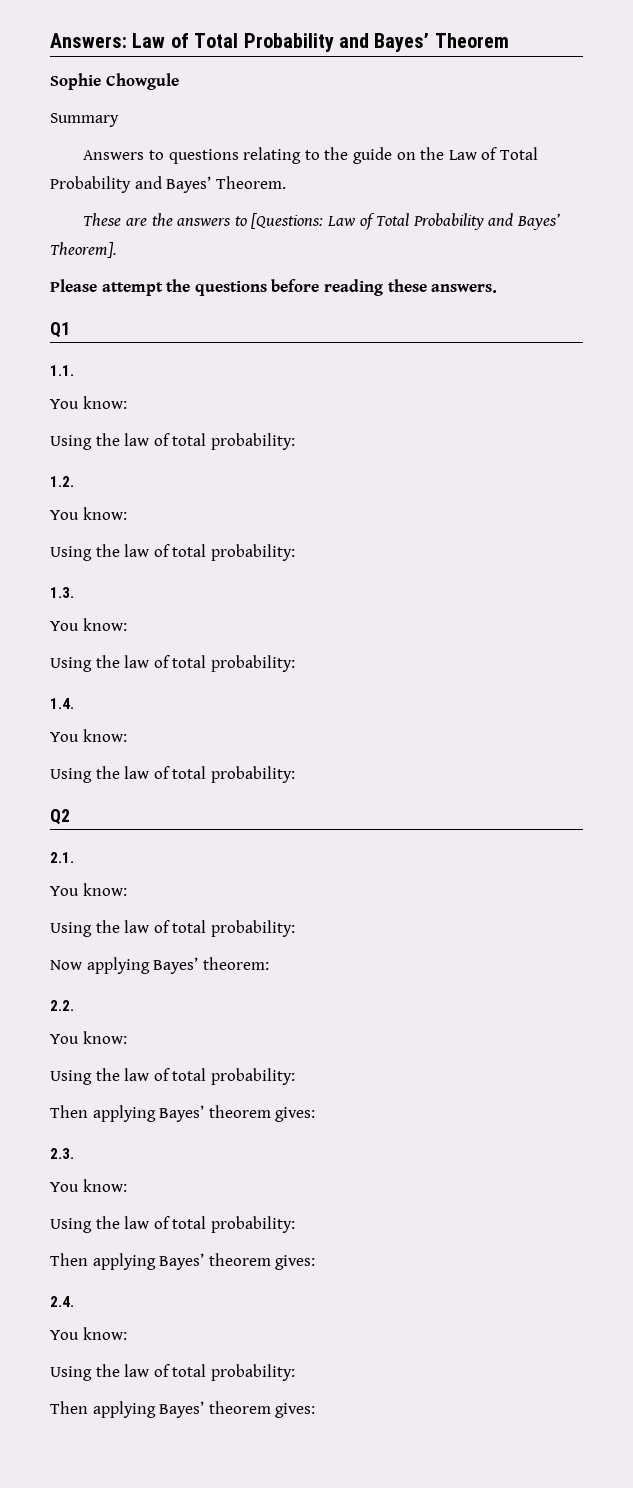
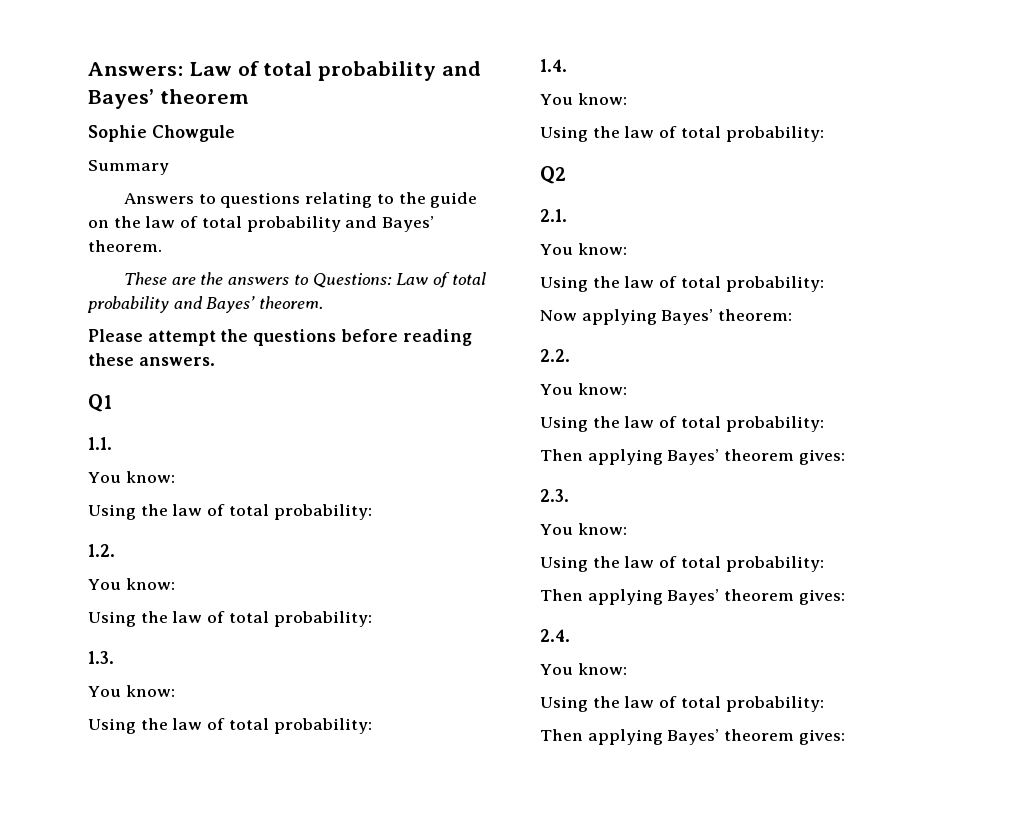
[194,33,509,52] Total Probability and Bayes’ Theorem -> [263,61,482,81] [88,89,249,109] total probability and Bayes’ theorem
[448,147,538,160] [50,176,286,193] Law of Total Probability and Bayes’ Theorem. -> [145,216,435,232] [88,240,162,252] law of total probability and Bayes’ theorem.
[251,213,560,230] [50,242,117,258] [Questions: Law of Total Probability and Bayes’ Theorem]. -> [312,272,486,288] [87,296,324,313] Questions: Law of total probability and Bayes’ theorem.

